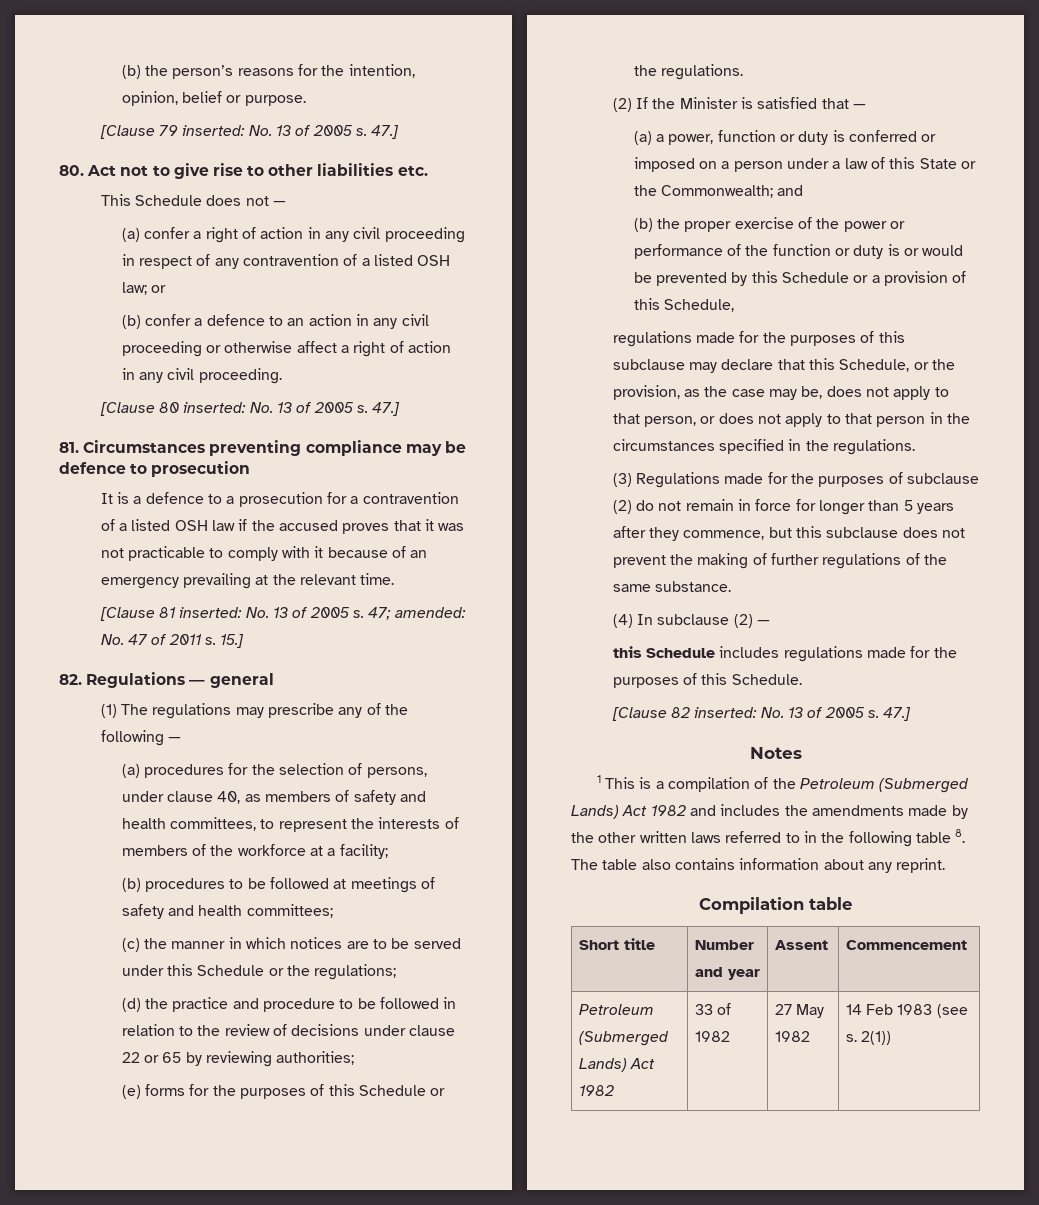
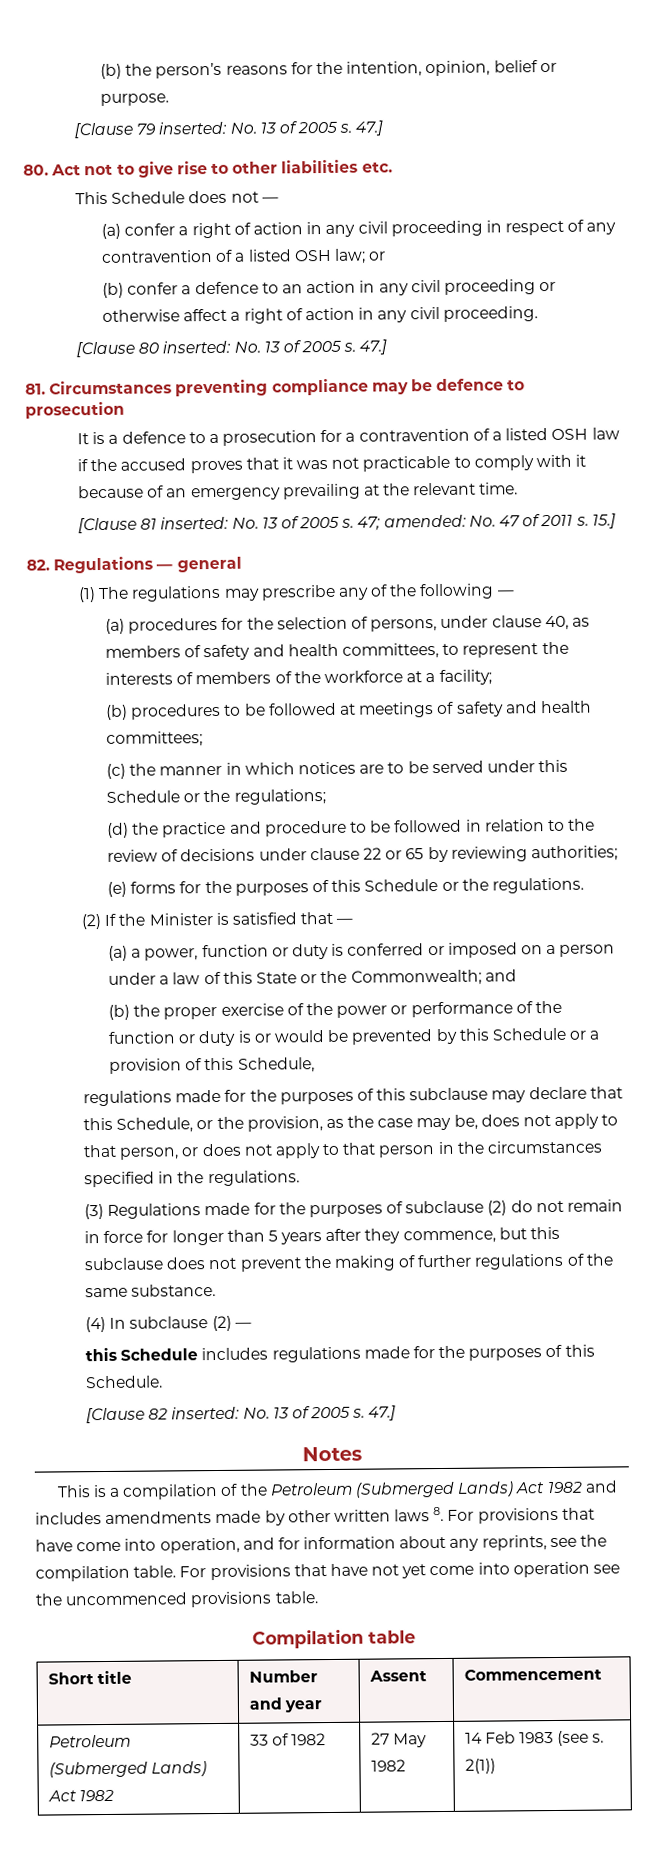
[596,775,601,783] 1 -> (362, 1454) none
[784,805,808,816] the -> (102, 1518) none
[571,832,594,843] the -> (286, 1518) none
[725,829,966,847] [571,858,946,873] referred to in the following table 8. The table also contains information about any reprint. -> [433,1506,595,1524] [35,1534,608,1554] [35,1561,621,1582] [35,1591,319,1608] 8. For provisions that have come into operation, and for information about any reprints, see the compilation table. For provisions that have not yet come into operation see the uncommenced provisions table.

